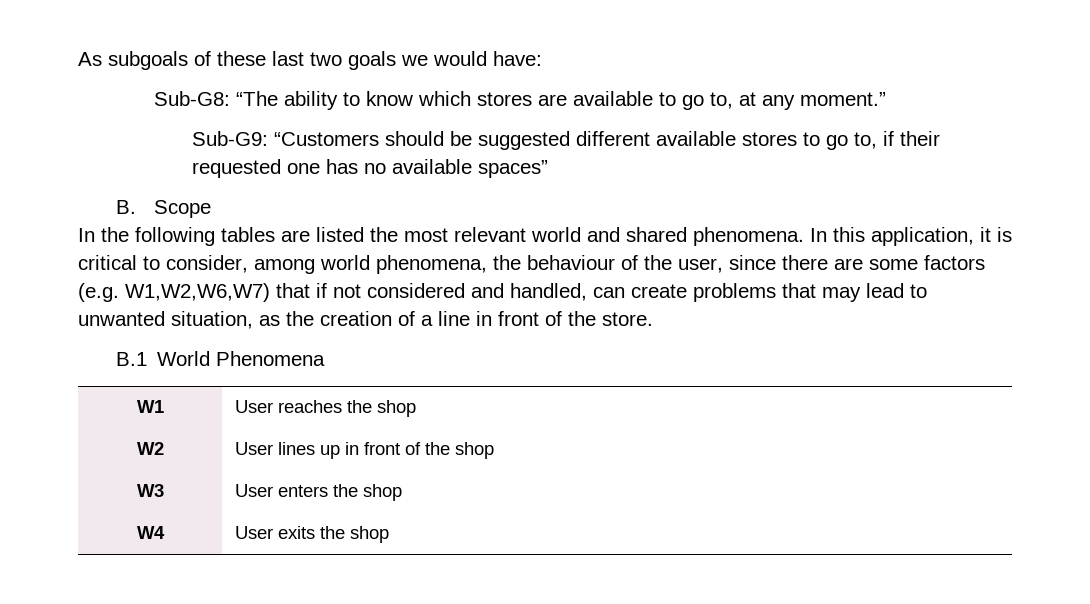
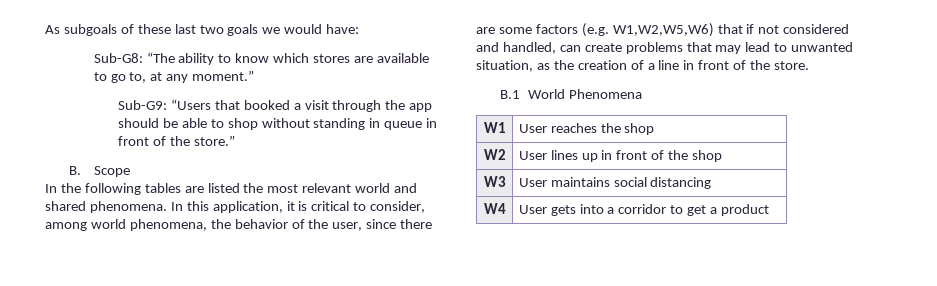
[274,131,941,150] [192,159,549,178] “Customers should be suggested different available stores to go to, if their requested one has no available spaces” -> [170,99,433,112] [117,118,438,130] [117,135,235,146] “Users that booked a visit through the app should be able to shop without standing in queue in front of the store.”
[527,255,615,270] behaviour -> [234,219,288,229] behavior
[125,283,270,302] W1,W2,W6,W7) -> [612,23,714,37] W1,W2,W5,W6)
[278,484,403,501] enters the shop -> [550,177,712,189] maintains social distancing
[278,526,390,543] exits the shop -> [550,204,770,216] gets into a corridor to get a product

